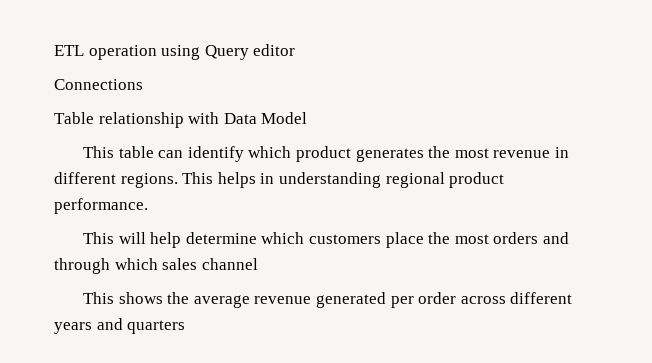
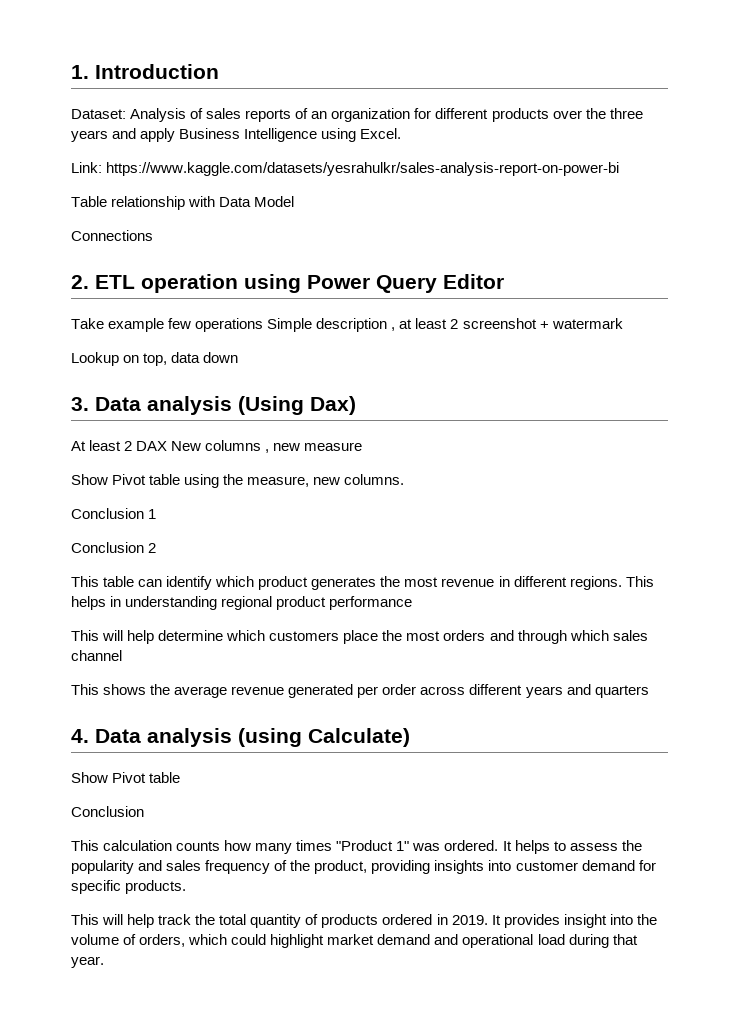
[54,44,296,60] [54,79,143,90] ETL operation using Query editor // Connections -> [71,64,219,79] [71,108,643,122] [71,128,402,142] [71,162,620,176] 1. Introduction // Dataset: Analysis of sales reports of an organization for different products over the three years and apply Business Intelligence using Excel. // Link: https://www.kaggle.com/datasets/yesrahulkr/sales-analysis-report-on-power-bi
(308, 118) none -> [71,230,153,241] [71,274,504,293] [71,318,623,332] [71,352,239,366] [71,396,356,415] [71,440,363,453] [71,474,405,488] [71,508,157,519] [71,542,157,553] // Connections // 2. ETL operation using Power Query Editor // Take example few operations Simple description , at least 2 screenshot + watermark // Lookup on top, data down // 3. Data analysis (Using Dax) // At least 2 DAX New columns , new measure // Show Pivot table using the measure, new columns. // Conclusion 1 // Conclusion 2
[54,198,148,214] performance. -> [329,596,413,610] performance
(186, 327) none -> [71,728,410,747] [71,772,181,783] [71,806,144,817] [71,840,642,854] [71,860,656,874] [71,880,187,894] [71,914,657,928] [71,934,638,948] [71,956,104,968] // 4. Data analysis (using Calculate) // Show Pivot table // Conclusion // This calculation counts how many times "Product 1" was ordered. It helps to assess the popularity and sales frequency of the product, providing insights into customer demand for specific products. // This will help track the total quantity of products ordered in 2019. It provides insight into the volume of orders, which could highlight market demand and operational load during that year.

